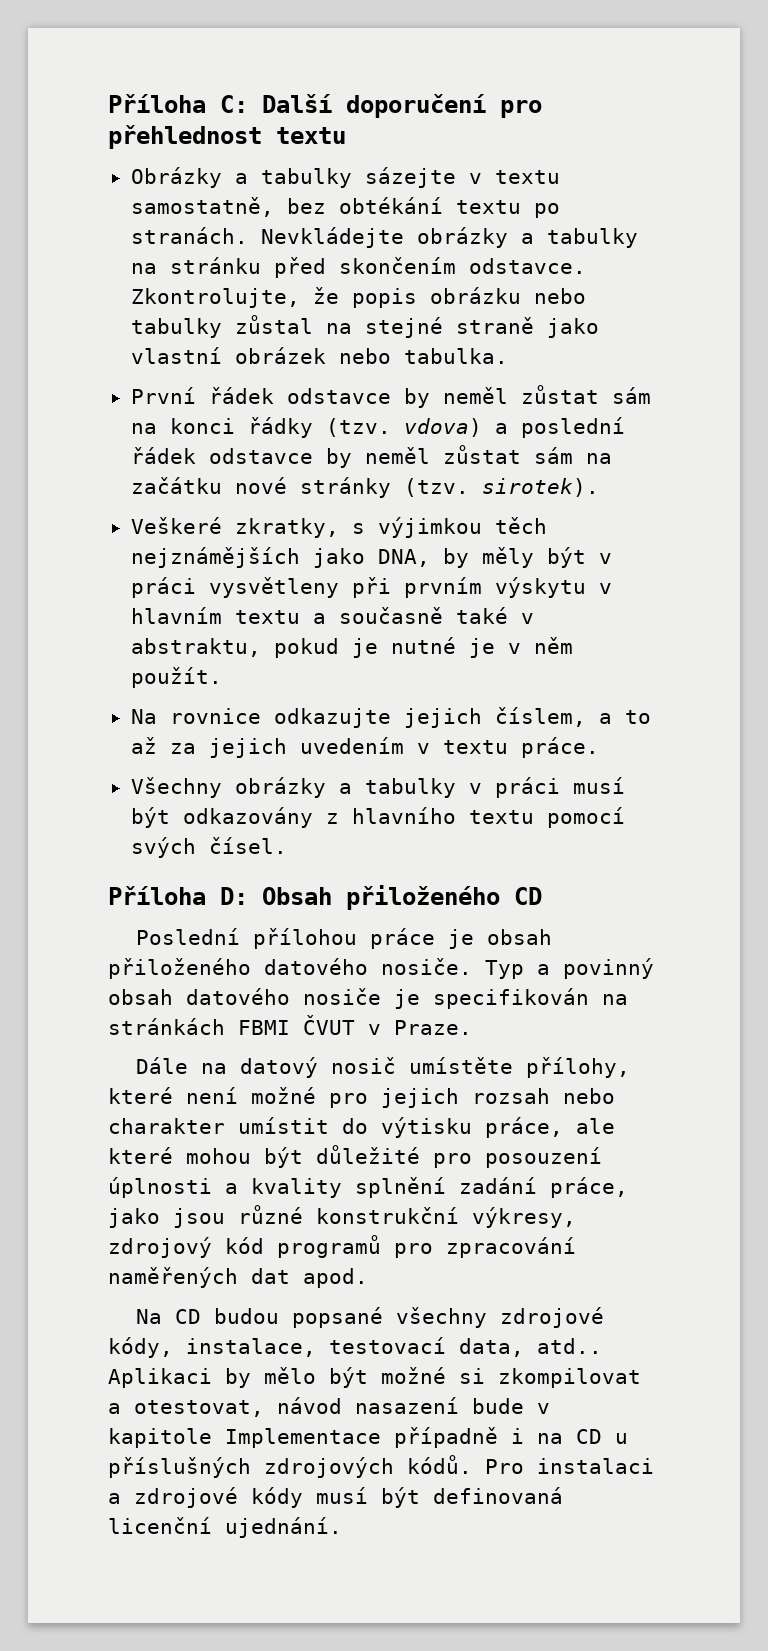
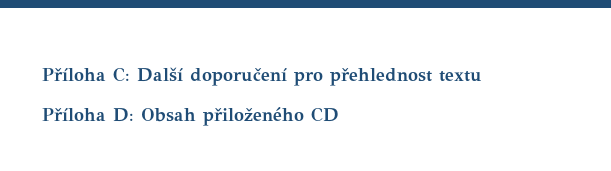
[130,167,560,188] [130,197,560,218] [130,227,638,248] [130,257,586,278] [130,287,586,308] [130,315,599,338] [130,347,508,364] [130,385,651,408] [130,417,625,438] [130,445,612,468] [130,477,599,498] [130,517,547,538] [130,547,612,568] [130,577,612,598] [130,607,534,624] [130,637,573,658] [130,667,222,688] [130,707,651,728] [130,737,599,758] [130,777,625,798] [130,807,625,828] [130,837,287,858] // Obrázky a tabulky sázejte v textu samostatně, bez obtékání textu po stranách. Nevkládejte obrázky a tabulky na stránku před skončením odstavce. Zkontrolujte, že popis obrázku nebo tabulky zůstal na stejné straně jako vlastní obrázek nebo tabulka. // První řádek odstavce by neměl zůstat sám na konci řádky (tzv. vdova) a poslední řádek odstavce by neměl zůstat sám na začátku nové stránky (tzv. sirotek). // Veškeré zkratky, s výjimkou těch nejznámějších jako DNA, by měly být v práci vysvětleny při prvním výskytu v hlavním textu a současně také v abstraktu, pokud je nutné je v něm použít. // Na rovnice odkazujte jejich číslem, a to až za jejich uvedením v textu práce. // Všechny obrázky a tabulky v práci musí být odkazovány z hlavního textu pomocí svých čísel. -> (482, 76) none
[136,928,553,949] [108,958,654,979] [108,988,628,1009] [108,1015,472,1035] [136,1057,631,1078] [108,1087,615,1108] [108,1117,615,1138] [108,1145,602,1168] [108,1177,628,1198] [108,1205,576,1228] [108,1235,576,1258] [108,1267,368,1288] [136,1307,605,1328] [108,1337,602,1358] [108,1367,641,1388] [108,1397,550,1417] [108,1427,628,1448] [108,1455,654,1478] [108,1487,563,1508] [108,1517,342,1538] // Poslední přílohou práce je obsah přiloženého datového nosiče. Typ a povinný obsah datového nosiče je specifikován na stránkách FBMI ČVUT v Praze. // Dále na datový nosič umístěte přílohy, které není možné pro jejich rozsah nebo charakter umístit do výtisku práce, ale které mohou být důležité pro posouzení úplnosti a kvality splnění zadání práce, jako jsou různé konstrukční výkresy, zdrojový kód programů pro zpracování naměřených dat apod. // Na CD budou popsané všechny zdrojové kódy, instalace, testovací data, atd.. Aplikaci by mělo být možné si zkompilovat a otestovat, návod nasazení bude v kapitole Implementace případně i na CD u příslušných zdrojových kódů. Pro instalaci a zdrojové kódy musí být definovaná licenční ujednání. -> (339, 114) none

